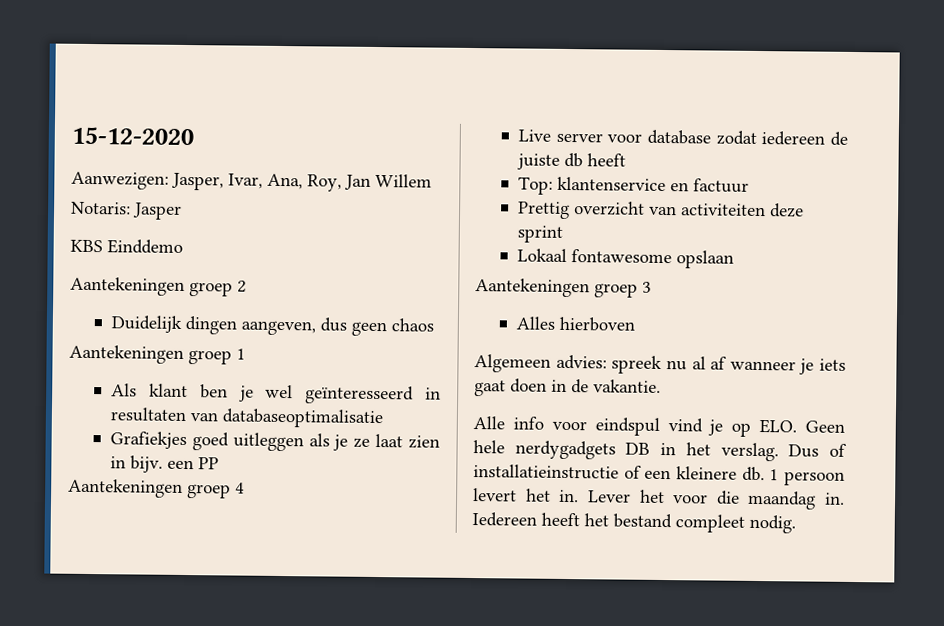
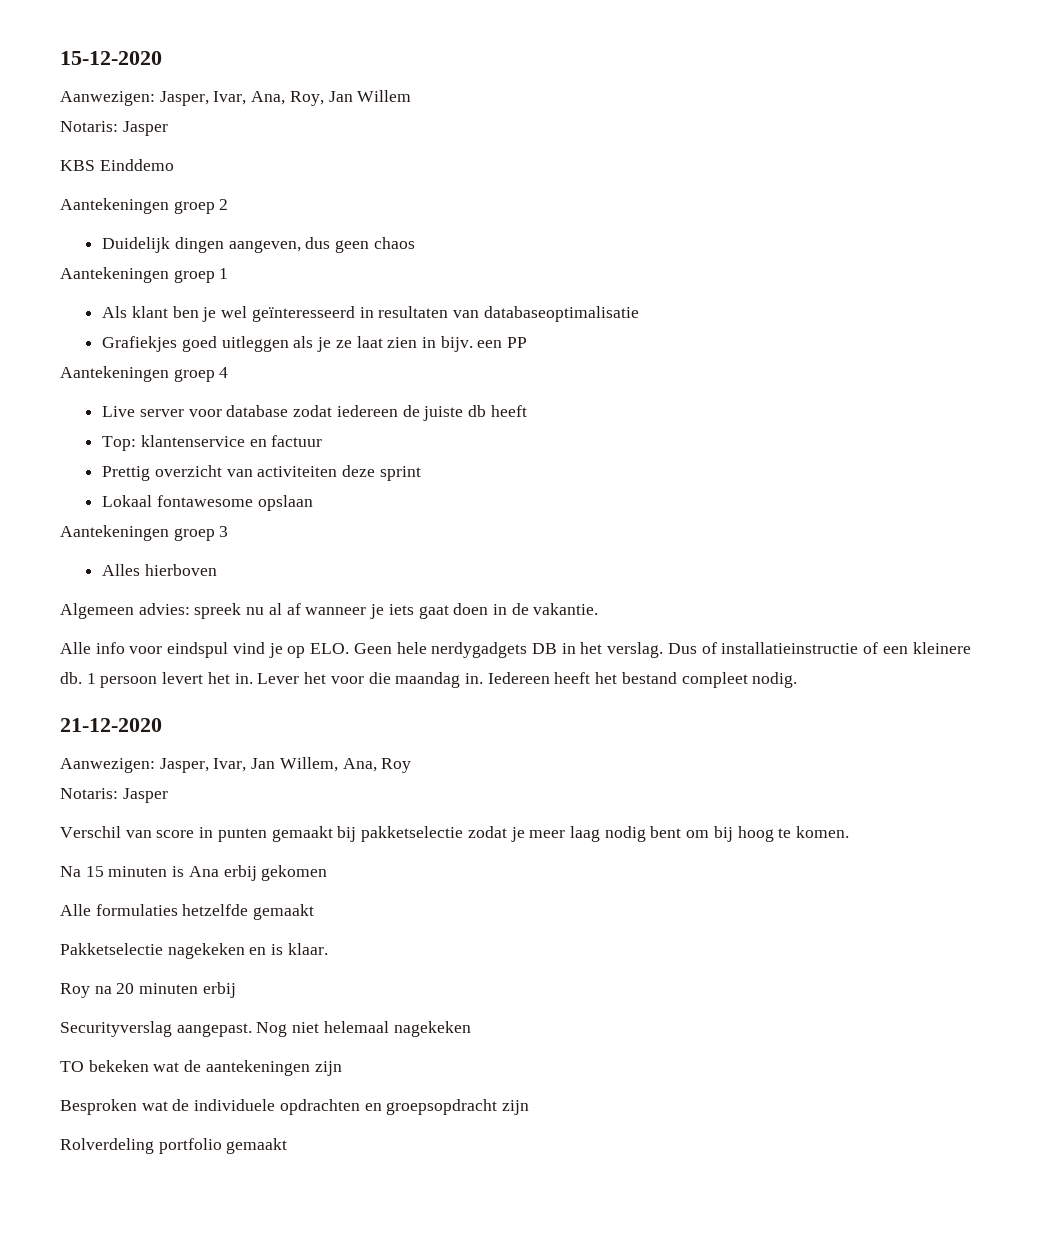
(796, 524) none -> [60,718,162,732] [60,757,412,773] [60,788,168,803] [60,826,850,842] [60,865,328,881] [60,904,315,920] [60,943,328,959] [60,982,236,998] [60,1021,471,1037] [60,1060,342,1076] [60,1099,530,1115] [60,1138,288,1154] // 21-12-2020 // Aanwezigen: Jasper, Ivar, Jan Willem, Ana, Roy // Notaris: Jasper // Verschil van score in punten gemaakt bij pakketselectie zodat je meer laag nodig bent om bij hoog te komen. // Na 15 minuten is Ana erbij gekomen // Alle formulaties hetzelfde gemaakt // Pakketselectie nagekeken en is klaar. // Roy na 20 minuten erbij // Securityverslag aangepast. Nog niet helemaal nagekeken // TO bekeken wat de aantekeningen zijn // Besproken wat de individuele opdrachten en groepsopdracht zijn // Rolverdeling portfolio gemaakt

